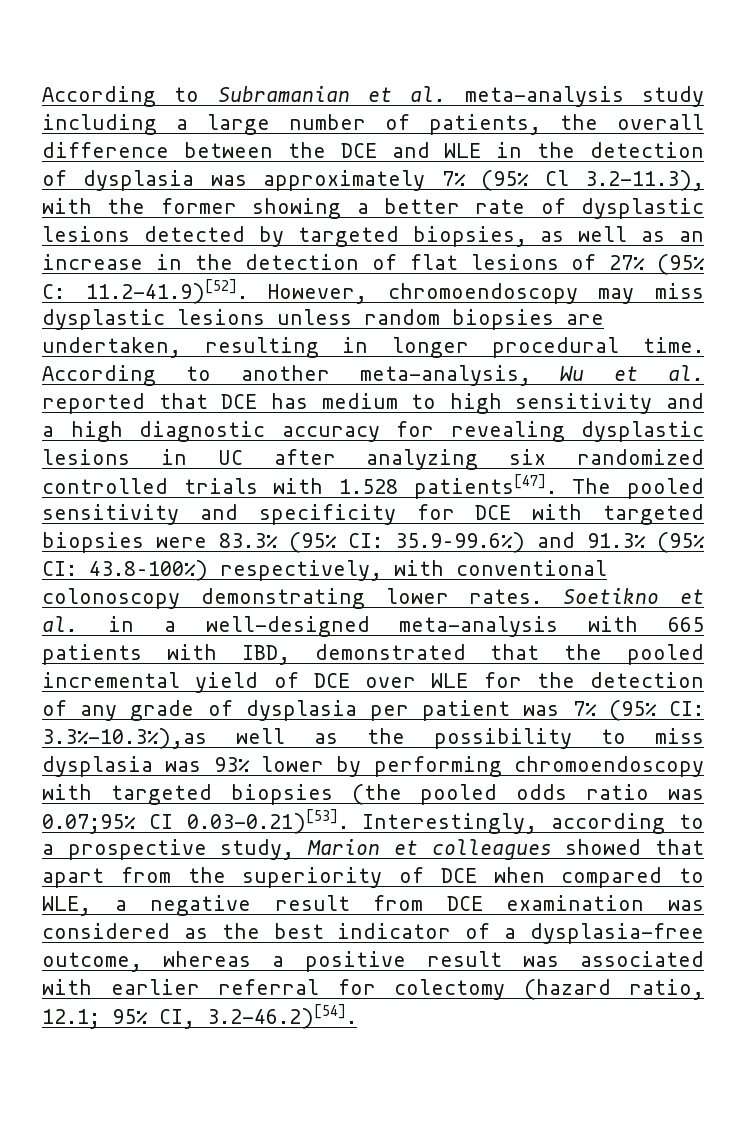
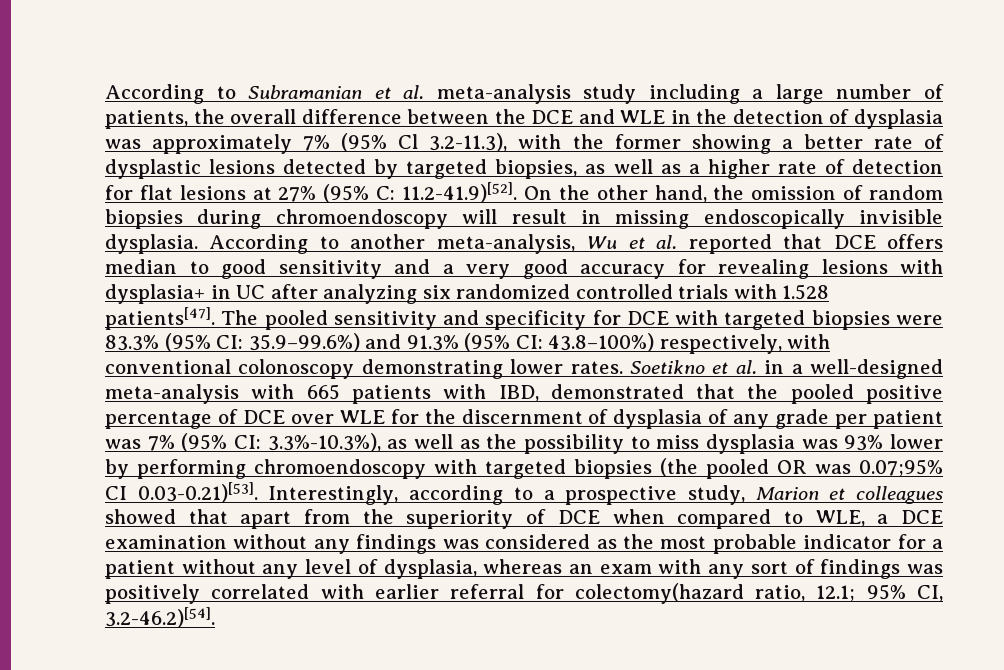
[679,231,704,242] [42,254,398,270] an increase in the detection of -> [688,159,944,179] [105,185,133,200] a higher rate of detection for
[571,254,597,270] of -> [252,187,272,200] at
[268,283,704,304] [42,309,604,330] [42,337,705,358] However, chromoendoscopy may miss dysplastic lesions unless random biopsies are undertaken, resulting in longer procedural time. -> [523,185,944,203] [105,209,943,229] [105,234,198,254] On the other hand, the omission of random biopsies during chromoendoscopy will result in missing endoscopically invisible dysplasia.
[270,393,502,414] has medium to high -> [886,234,943,249] [105,259,266,279] offers median to good
[70,421,265,442] high diagnostic -> [466,259,568,279] very good
[581,421,704,442] [42,449,130,465] dysplastic lesions -> [821,259,943,274] [105,284,205,304] lesions with dysplasia+
[42,672,259,693] incremental yield -> [865,385,943,404] [105,411,212,429] positive percentage
[590,672,704,688] detection -> [461,409,703,429] discernment of dysplasia
[207,700,357,721] of dysplasia -> (830, 419) none
[42,728,207,749] 3.3%-10.3%),as -> [267,433,408,452] 3.3%-10.3%), as
[516,784,650,800] odds ratio -> [777,460,807,474] OR
[150,895,704,916] [42,923,704,944] [42,951,704,972] negative result from DCE examination was considered as the best indicator of a dysplasia-free outcome, whereas a positive result was associated -> [901,510,944,524] [105,534,943,554] [105,559,943,579] [105,584,310,604] DCE examination without any findings was considered as the most probable indicator for a patient without any level of dysplasia, whereas an exam with any sort of findings was positively correlated
[394,979,611,1000] colectomy (hazard -> [574,583,744,604] colectomy(hazard

